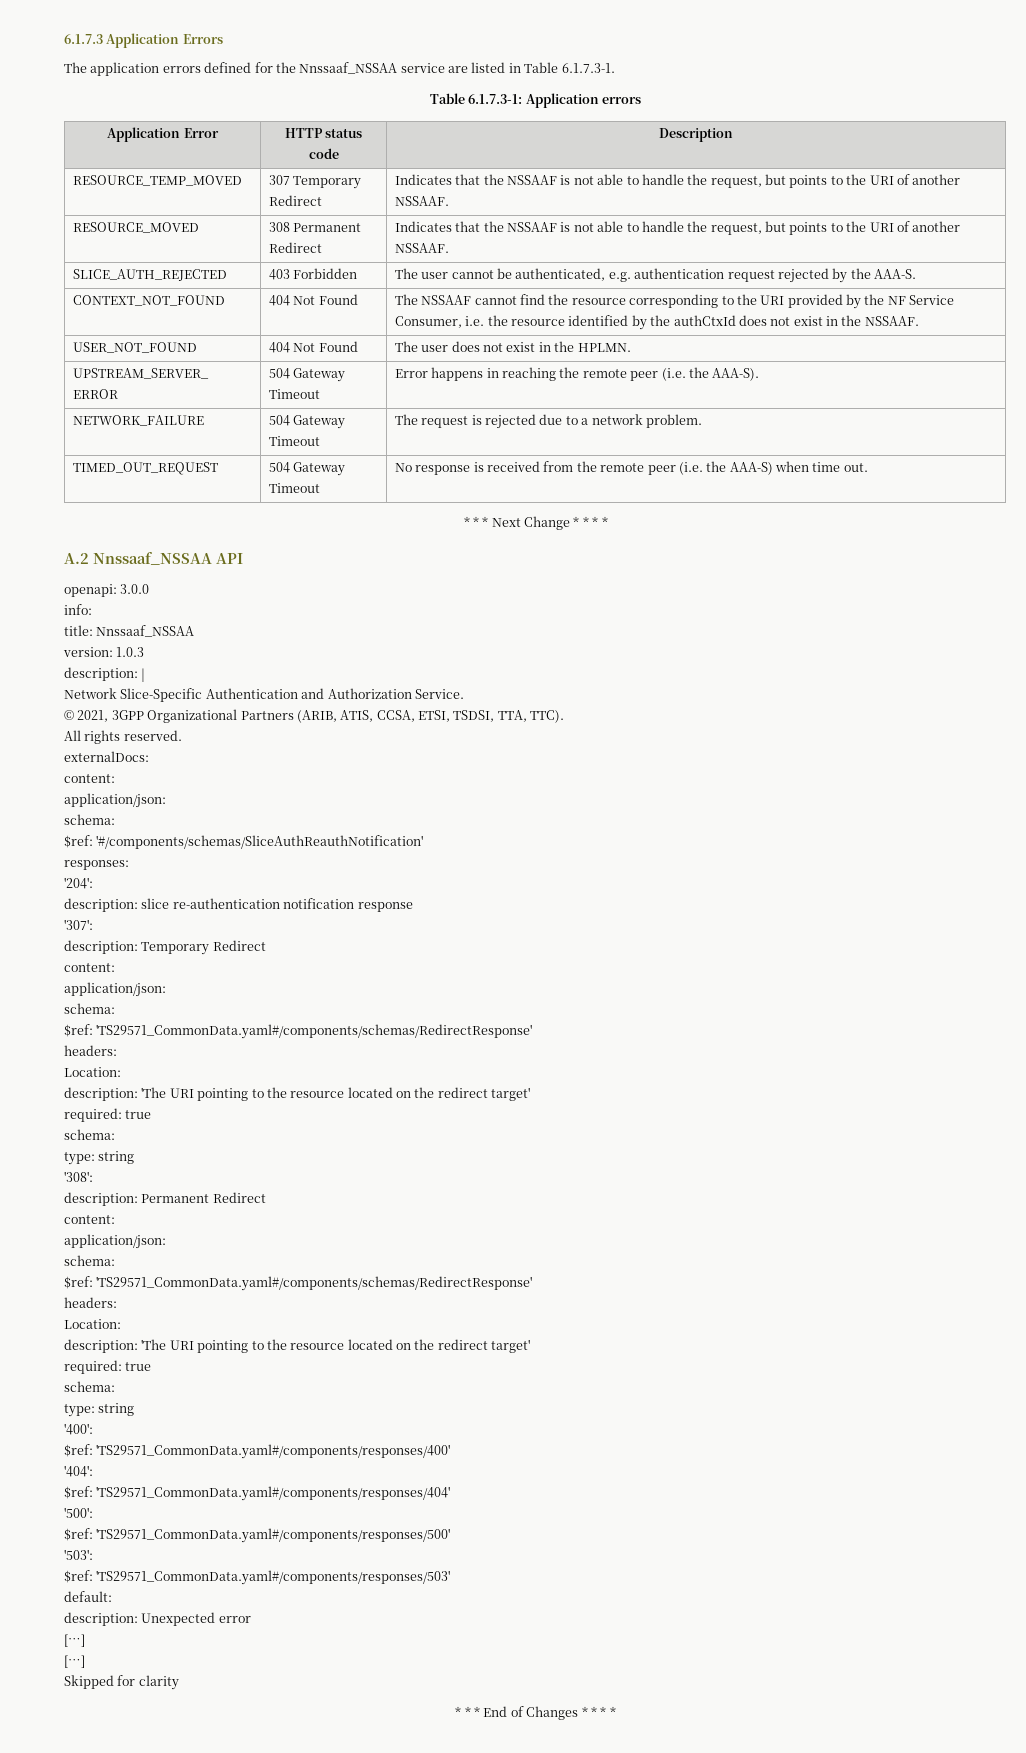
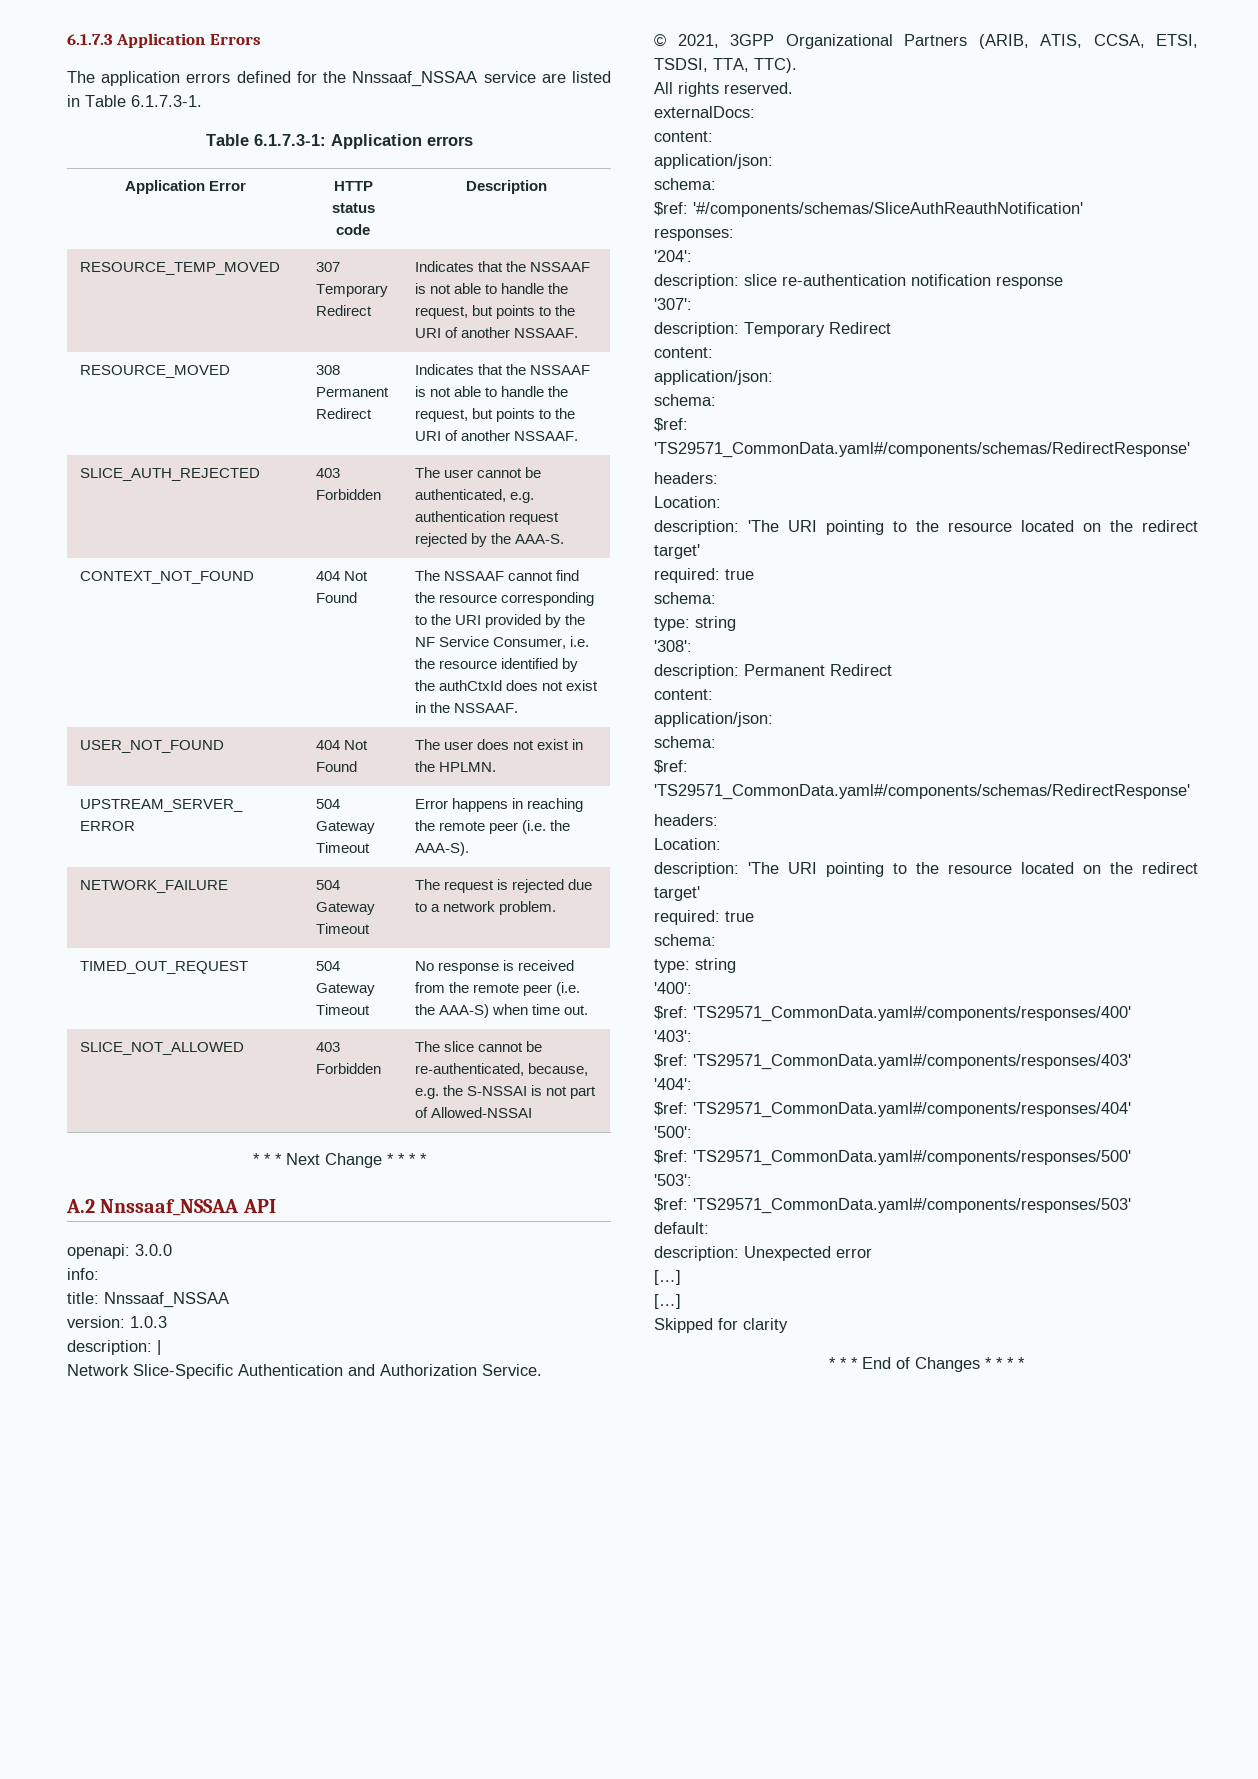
(868, 467) none -> [79,1042,244,1055] [315,1042,340,1052] [315,1063,381,1074] [414,1041,542,1052] [414,1063,588,1076] [414,1085,596,1099] [414,1107,532,1118] // SLICE_NOT_ALLOWED | 403 Forbidden | The slice cannot be re-authenticated, because, e.g. the S-NSSAI is not part of Allowed-NSSAI
(451, 1451) none -> [654,1030,692,1042] [654,1054,1131,1070] // '403': // $ref: 'TS29571_CommonData.yaml#/components/responses/403'

